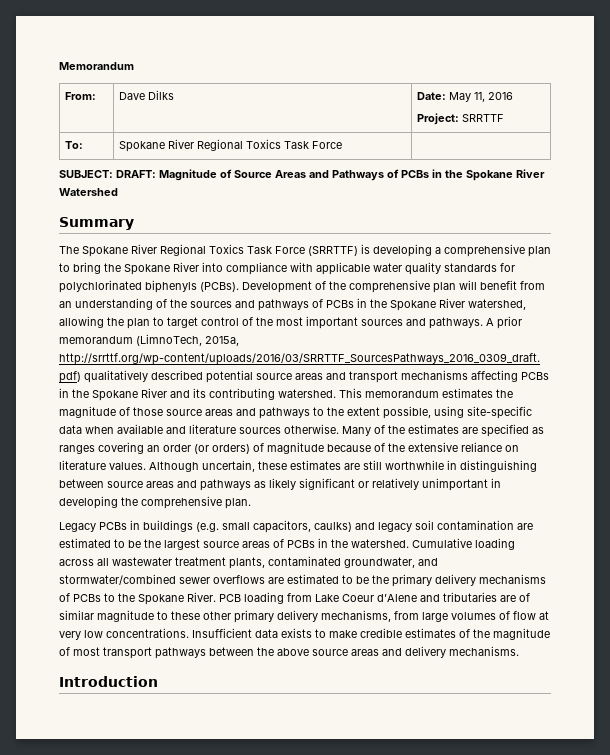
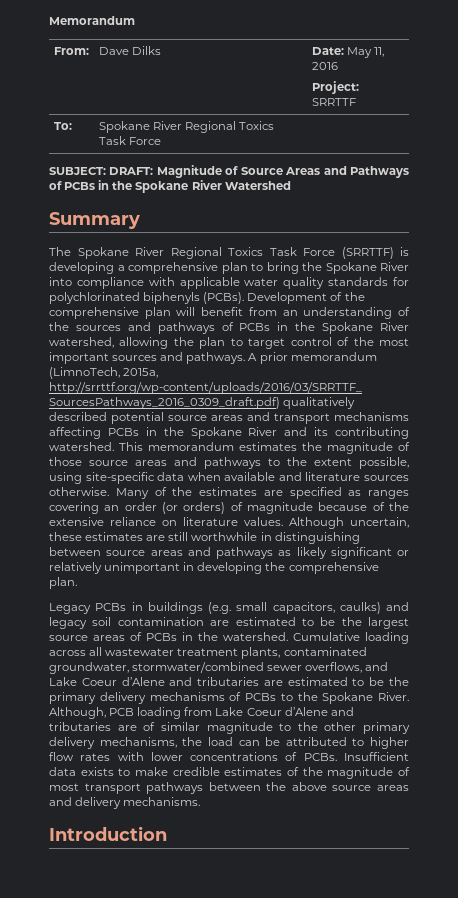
[418,558,438,566] and -> (129, 668) none
[213,575,265,584] overflows -> [305,662,389,673] [49,677,260,686] overflows, and Lake Coeur d’Alene and tributaries
(216, 597) none -> [49,707,106,719] Although,
[171,611,200,620] these -> [297,722,318,731] the
[394,611,549,622] [59,628,189,640] from large volumes of flow at very low concentrations. -> [182,737,409,749] [49,752,337,761] the load can be attributed to higher flow rates with lower concentrations of PCBs.

